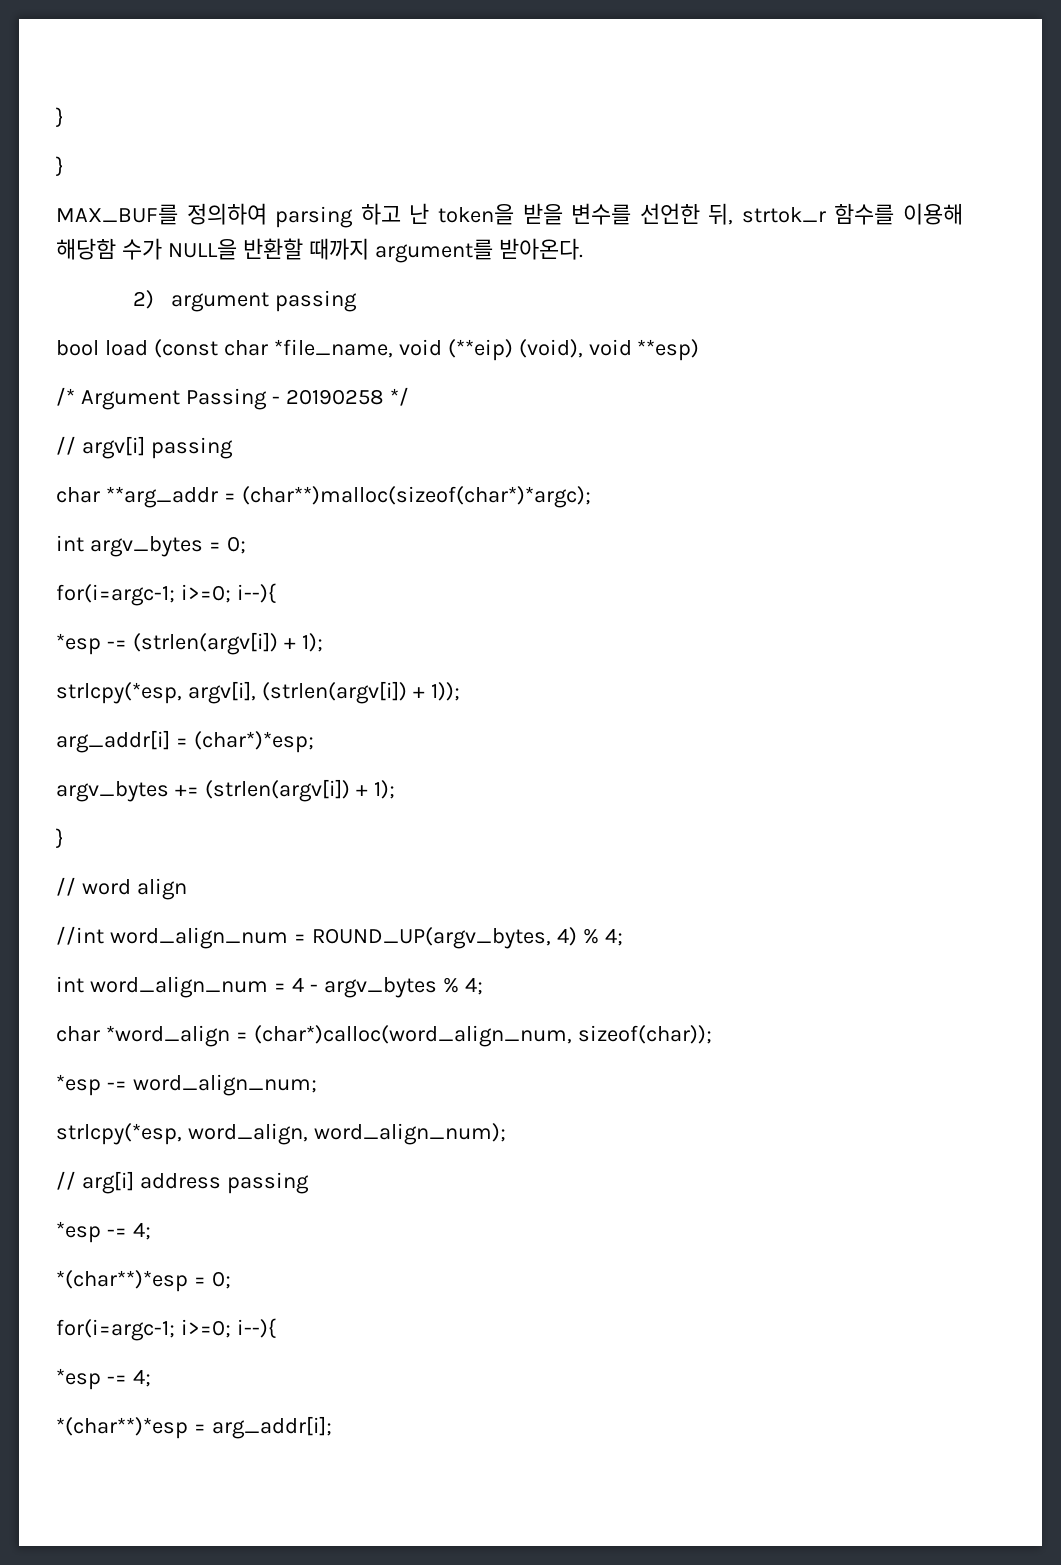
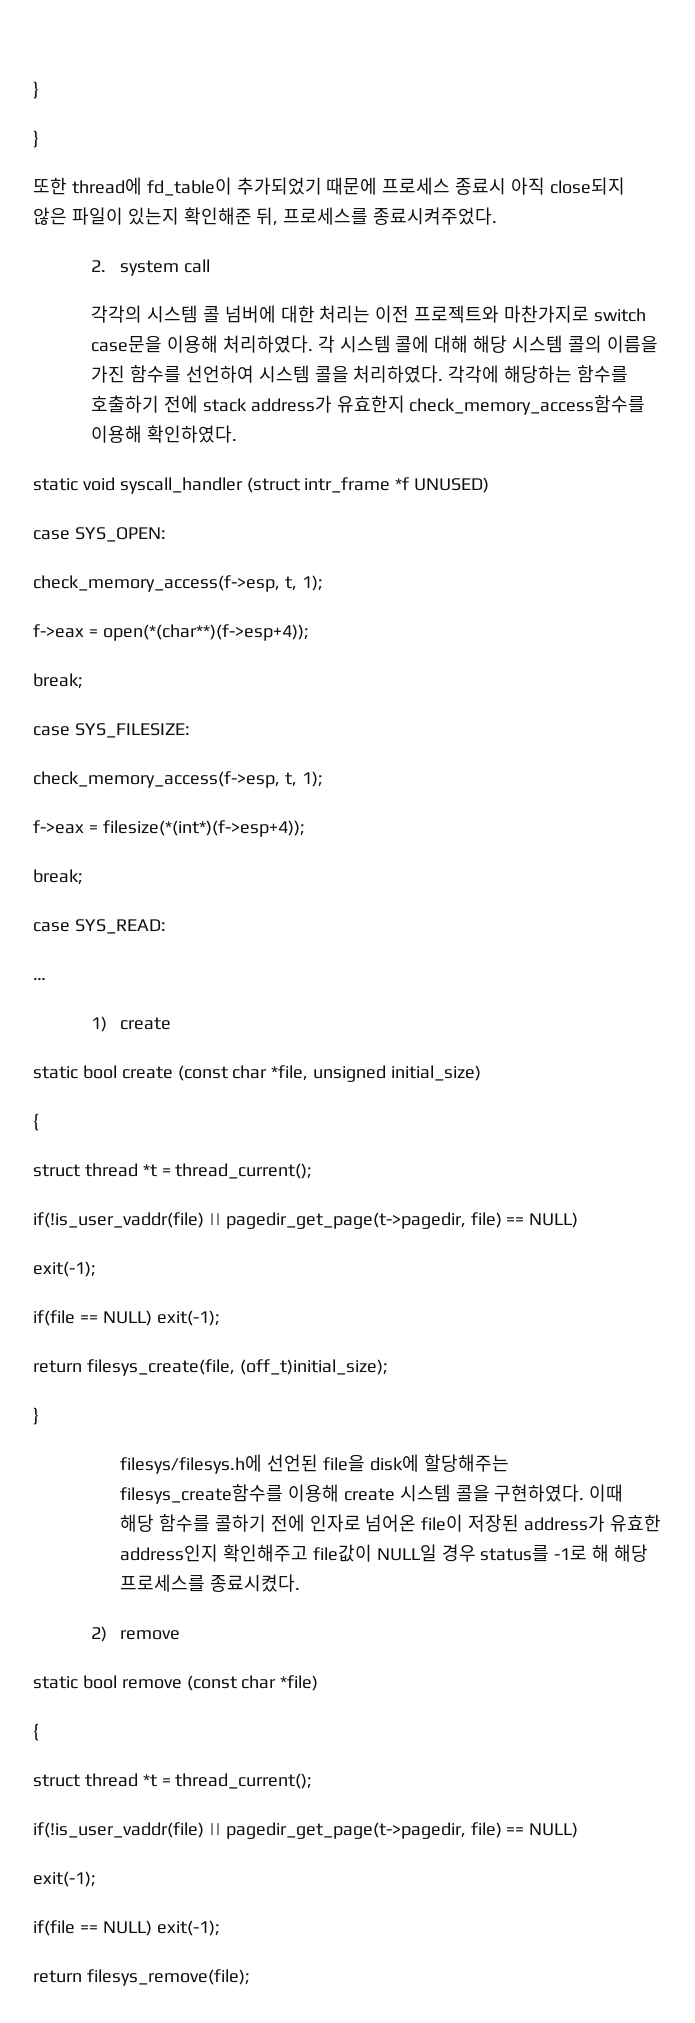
[56,203,964,228] [56,238,583,263] [132,290,357,312] [56,339,700,361] [56,387,409,410] [56,436,233,459] [56,486,591,508] [56,535,246,557] [56,583,276,606] [56,632,323,655] [56,681,460,704] [56,730,314,753] [56,779,395,802] [56,828,64,849] [56,877,187,900] [56,926,623,949] [56,976,483,998] [56,1025,712,1047] [56,1074,317,1096] [56,1123,506,1145] [56,1171,309,1194] [56,1221,151,1243] [56,1270,231,1292] [56,1318,276,1341] [56,1368,151,1390] [56,1416,332,1439] MAX_BUF를 정의하여 parsing 하고 난 token을 받을 변수를 선언한 뒤, strtok_r 함수를 이용해 해당함 수가 NULL을 반환할 때까지 argument를 받아온다. // 2) argument passing // bool load (const char *file_name, void (**eip) (void), void **esp) // /* Argument Passing - 20190258 */ // // argv[i] passing // char **arg_addr = (char**)malloc(sizeof(char*)*argc); // int argv_bytes = 0; // for(i=argc-1; i>=0; i--){ // *esp -= (strlen(argv[i]) + 1); // strlcpy(*esp, argv[i], (strlen(argv[i]) + 1)); // arg_addr[i] = (char*)*esp; // argv_bytes += (strlen(argv[i]) + 1); // } // // word align // //int word_align_num = ROUND_UP(argv_bytes, 4) % 4; // int word_align_num = 4 - argv_bytes % 4; // char *word_align = (char*)calloc(word_align_num, sizeof(char)); // *esp -= word_align_num; // strlcpy(*esp, word_align, word_align_num); // // arg[i] address passing // *esp -= 4; // *(char**)*esp = 0; // for(i=argc-1; i>=0; i--){ // *esp -= 4; // *(char**)*esp = arg_addr[i]; -> [33,177,625,196] [33,207,498,226] [91,259,210,276] [91,305,646,323] [91,335,658,353] [91,365,628,383] [91,395,646,415] [91,425,237,443] [33,477,490,494] [33,527,166,542] [33,575,323,592] [33,624,309,641] [33,673,83,689] [33,723,190,738] [33,771,323,788] [33,820,305,837] [33,869,83,885] [33,919,166,934] [33,978,46,980] [91,1016,172,1032] [33,1065,482,1082] [33,1113,39,1131] [33,1163,313,1179] [33,1212,579,1229] [33,1261,96,1277] [33,1310,220,1326] [33,1359,388,1376] [33,1407,39,1425] [120,1454,509,1474] [120,1484,624,1504] [120,1514,661,1532] [120,1544,649,1562] [120,1574,300,1592] [91,1626,181,1642] [33,1675,319,1691] [33,1723,39,1741] [33,1773,313,1789] [33,1822,579,1839] [33,1871,96,1887] [33,1920,220,1936] [33,1969,250,1986] 또한 thread에 fd_table이 추가되었기 때문에 프로세스 종료시 아직 close되지 않은 파일이 있는지 확인해준 뒤, 프로세스를 종료시켜주었다. // 2. system call // 각각의 시스템 콜 넘버에 대한 처리는 이전 프로젝트와 마찬가지로 switch case문을 이용해 처리하였다. 각 시스템 콜에 대해 해당 시스템 콜의 이름을 가진 함수를 선언하여 시스템 콜을 처리하였다. 각각에 해당하는 함수를 호출하기 전에 stack address가 유효한지 check_memory_access함수를 이용해 확인하였다. // static void syscall_handler (struct intr_frame *f UNUSED) // case SYS_OPEN: // check_memory_access(f->esp, t, 1); // f->eax = open(*(char**)(f->esp+4)); // break; // case SYS_FILESIZE: // check_memory_access(f->esp, t, 1); // f->eax = filesize(*(int*)(f->esp+4)); // break; // case SYS_READ: // … // 1) create // static bool create (const char *file, unsigned initial_size) // { // struct thread *t = thread_current(); // if(!is_user_vaddr(file) || pagedir_get_page(t->pagedir, file) == NULL) // exit(-1); // if(file == NULL) exit(-1); // return filesys_create(file, (off_t)initial_size); // } // filesys/filesys.h에 선언된 file을 disk에 할당해주는 filesys_create함수를 이용해 create 시스템 콜을 구현하였다. 이때 해당 함수를 콜하기 전에 인자로 넘어온 file이 저장된 address가 유효한 address인지 확인해주고 file값이 NULL일 경우 status를 -1로 해 해당 프로세스를 종료시켰다. // 2) remove // static bool remove (const char *file) // { // struct thread *t = thread_current(); // if(!is_user_vaddr(file) || pagedir_get_page(t->pagedir, file) == NULL) // exit(-1); // if(file == NULL) exit(-1); // return filesys_remove(file);

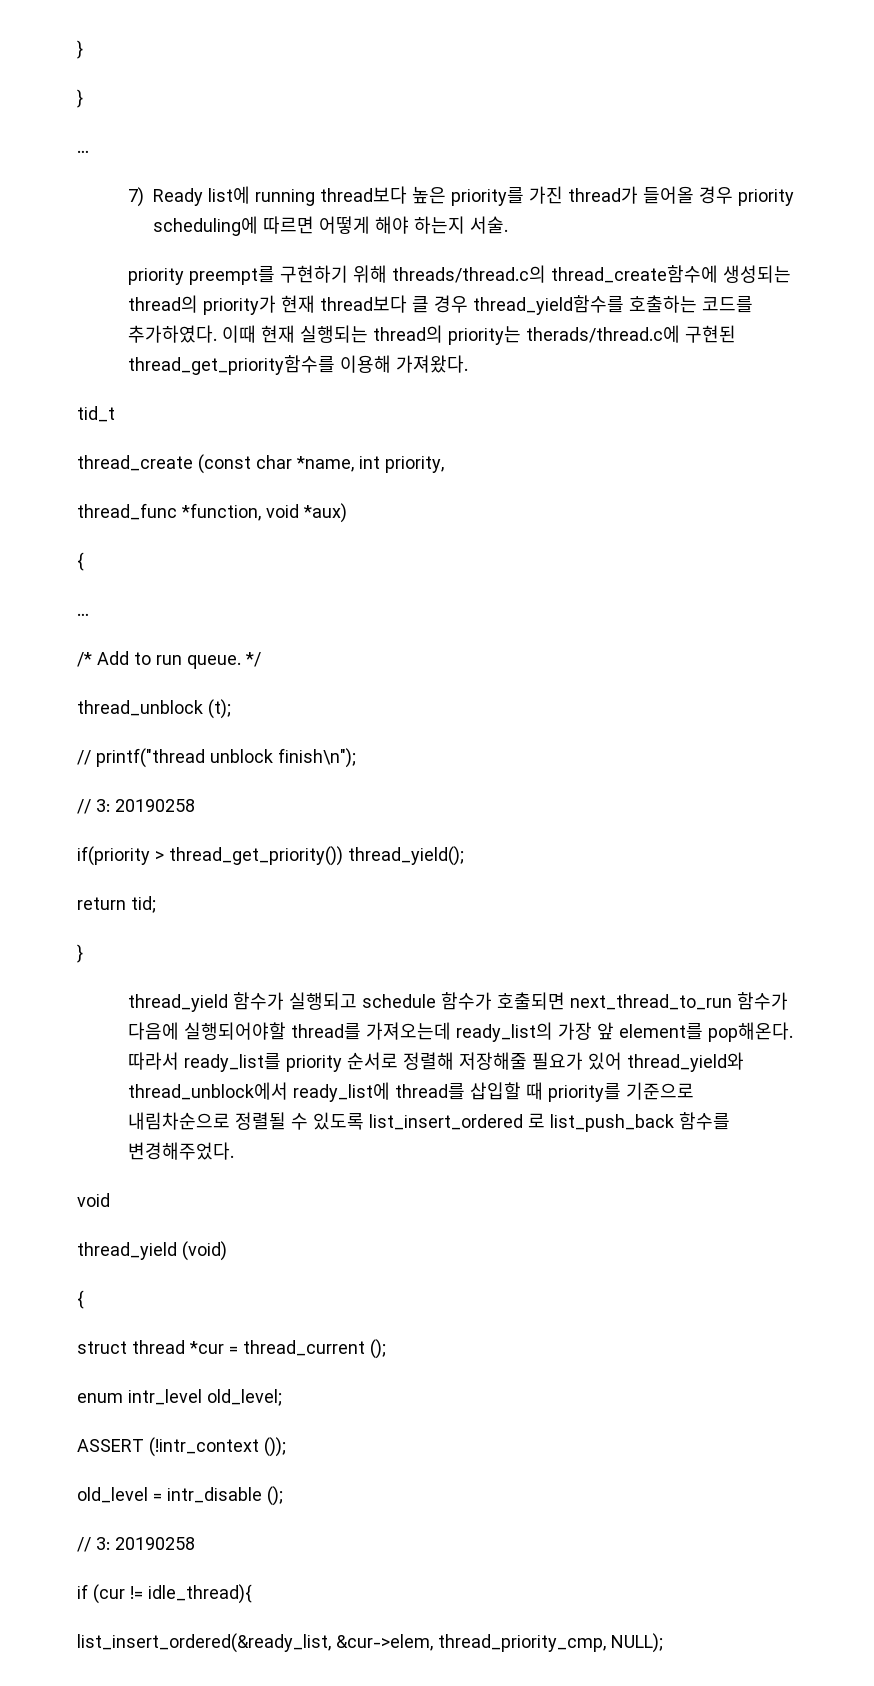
[33,177,625,196] [33,207,498,226] [91,259,210,276] [91,305,646,323] [91,335,658,353] [91,365,628,383] [91,395,646,415] [91,425,237,443] [33,477,490,494] [33,527,166,542] [33,575,323,592] [33,624,309,641] [33,673,83,689] [33,723,190,738] [33,771,323,788] [33,820,305,837] [33,869,83,885] [33,919,166,934] [33,978,46,980] [91,1016,172,1032] [33,1065,482,1082] [33,1113,39,1131] [33,1163,313,1179] [33,1212,579,1229] [33,1261,96,1277] [33,1310,220,1326] [33,1359,388,1376] [33,1407,39,1425] [120,1454,509,1474] [120,1484,624,1504] [120,1514,661,1532] [120,1544,649,1562] [120,1574,300,1592] [91,1626,181,1642] [33,1675,319,1691] [33,1723,39,1741] [33,1773,313,1789] [33,1822,579,1839] [33,1871,96,1887] [33,1920,220,1936] [33,1969,250,1986] 또한 thread에 fd_table이 추가되었기 때문에 프로세스 종료시 아직 close되지 않은 파일이 있는지 확인해준 뒤, 프로세스를 종료시켜주었다. // 2. system call // 각각의 시스템 콜 넘버에 대한 처리는 이전 프로젝트와 마찬가지로 switch case문을 이용해 처리하였다. 각 시스템 콜에 대해 해당 시스템 콜의 이름을 가진 함수를 선언하여 시스템 콜을 처리하였다. 각각에 해당하는 함수를 호출하기 전에 stack address가 유효한지 check_memory_access함수를 이용해 확인하였다. // static void syscall_handler (struct intr_frame *f UNUSED) // case SYS_OPEN: // check_memory_access(f->esp, t, 1); // f->eax = open(*(char**)(f->esp+4)); // break; // case SYS_FILESIZE: // check_memory_access(f->esp, t, 1); // f->eax = filesize(*(int*)(f->esp+4)); // break; // case SYS_READ: // … // 1) create // static bool create (const char *file, unsigned initial_size) // { // struct thread *t = thread_current(); // if(!is_user_vaddr(file) || pagedir_get_page(t->pagedir, file) == NULL) // exit(-1); // if(file == NULL) exit(-1); // return filesys_create(file, (off_t)initial_size); // } // filesys/filesys.h에 선언된 file을 disk에 할당해주는 filesys_create함수를 이용해 create 시스템 콜을 구현하였다. 이때 해당 함수를 콜하기 전에 인자로 넘어온 file이 저장된 address가 유효한 address인지 확인해주고 file값이 NULL일 경우 status를 -1로 해 해당 프로세스를 종료시켰다. // 2) remove // static bool remove (const char *file) // { // struct thread *t = thread_current(); // if(!is_user_vaddr(file) || pagedir_get_page(t->pagedir, file) == NULL) // exit(-1); // if(file == NULL) exit(-1); // return filesys_remove(file); -> [77,150,89,153] [127,186,795,207] [153,216,509,236] [127,265,791,285] [127,295,753,315] [127,325,736,345] [127,355,468,375] [77,406,115,422] [77,454,444,474] [77,503,347,523] [77,552,84,571] [77,613,89,616] [77,651,261,669] [77,699,231,719] [77,748,356,768] [77,799,195,814] [77,846,464,866] [77,896,156,913] [77,944,83,963] [127,992,788,1012] [127,1022,793,1042] [127,1052,744,1072] [127,1082,694,1102] [127,1112,730,1132] [127,1142,234,1160] [77,1193,110,1207] [77,1241,227,1261] [77,1290,84,1309] [77,1339,386,1359] [77,1389,282,1406] [77,1437,286,1457] [77,1486,283,1506] [77,1537,195,1552] [77,1584,252,1604] [77,1633,663,1653] … // 7) Ready list에 running thread보다 높은 priority를 가진 thread가 들어올 경우 priority scheduling에 따르면 어떻게 해야 하는지 서술. // priority preempt를 구현하기 위해 threads/thread.c의 thread_create함수에 생성되는 thread의 priority가 현재 thread보다 클 경우 thread_yield함수를 호출하는 코드를 추가하였다. 이때 현재 실행되는 thread의 priority는 therads/thread.c에 구현된 thread_get_priority함수를 이용해 가져왔다. // tid_t // thread_create (const char *name, int priority, // thread_func *function, void *aux) // { // … // /* Add to run queue. */ // thread_unblock (t); // // printf("thread unblock finish\n"); // // 3: 20190258 // if(priority > thread_get_priority()) thread_yield(); // return tid; // } // thread_yield 함수가 실행되고 schedule 함수가 호출되면 next_thread_to_run 함수가 다음에 실행되어야할 thread를 가져오는데 ready_list의 가장 앞 element를 pop해온다. 따라서 ready_list를 priority 순서로 정렬해 저장해줄 필요가 있어 thread_yield와 thread_unblock에서 ready_list에 thread를 삽입할 때 priority를 기준으로 내림차순으로 정렬될 수 있도록 list_insert_ordered 로 list_push_back 함수를 변경해주었다. // void // thread_yield (void) // { // struct thread *cur = thread_current (); // enum intr_level old_level; // ASSERT (!intr_context ()); // old_level = intr_disable (); // // 3: 20190258 // if (cur != idle_thread){ // list_insert_ordered(&ready_list, &cur->elem, thread_priority_cmp, NULL);

